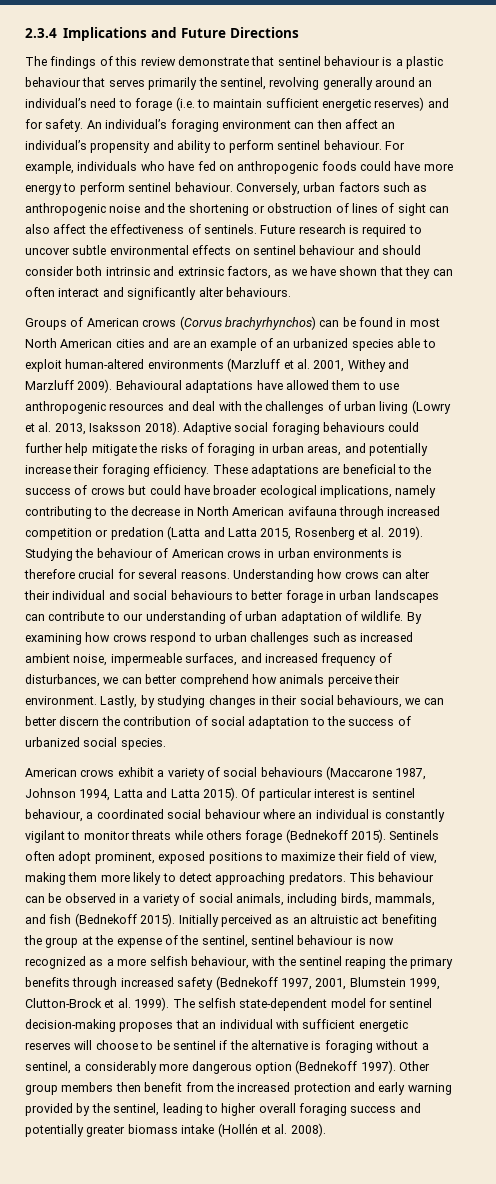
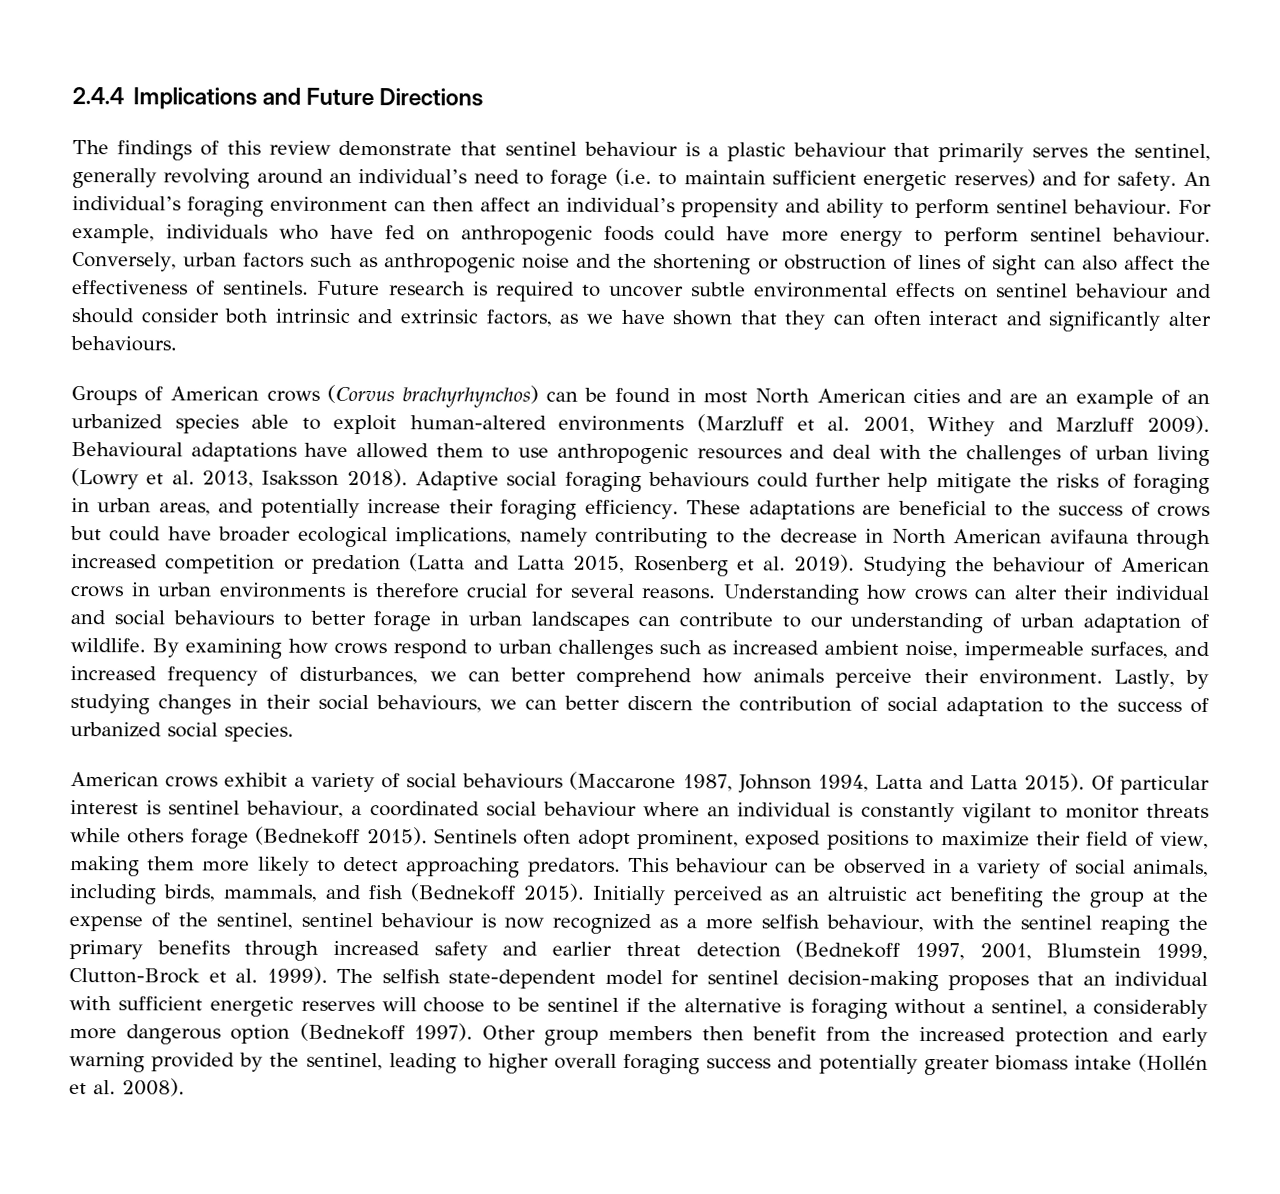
[25,28,57,38] 2.3.4 -> [72,87,124,105] 2.4.4
[108,77,373,90] serves primarily the sentinel, revolving generally -> [938,143,1211,163] [72,168,251,189] primarily serves the sentinel, generally revolving
(214, 983) none -> [502,941,781,958] and earlier threat detection

